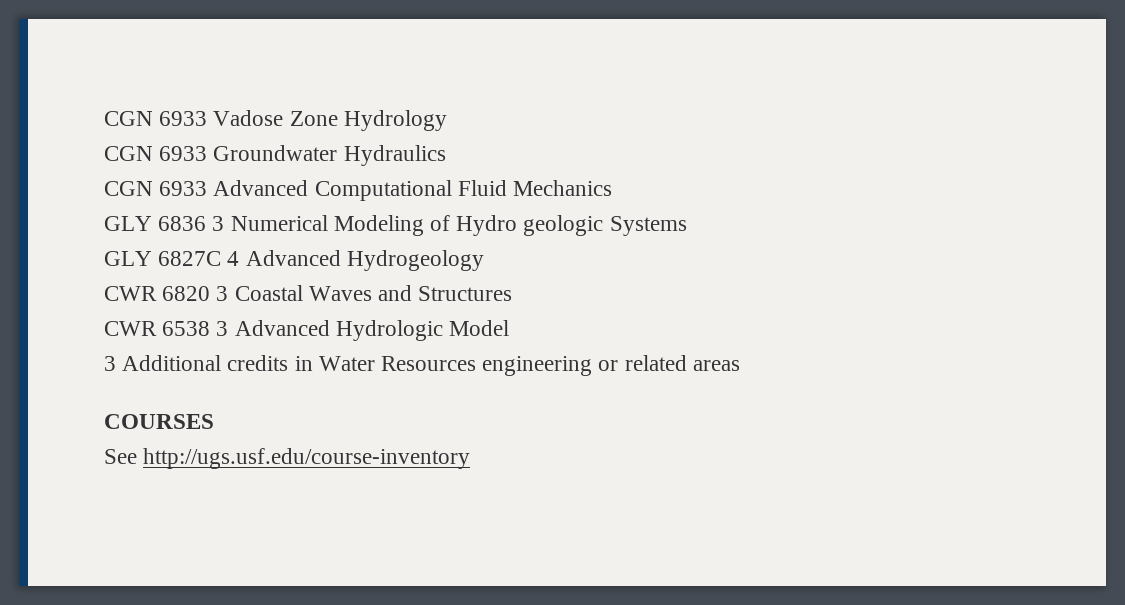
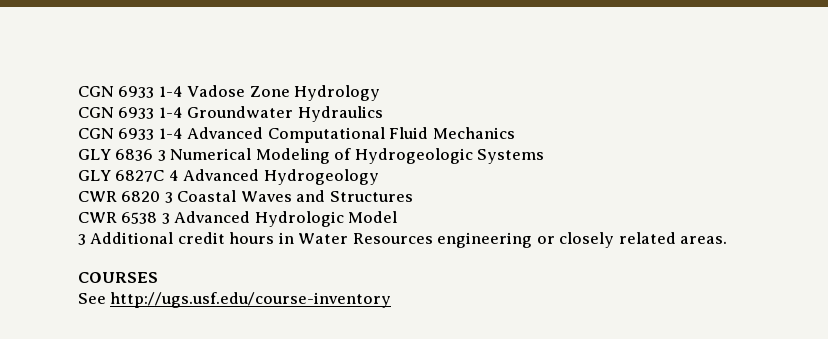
[104,111,208,126] CGN 6933 -> [78,86,183,98] CGN 6933 1-4
(208, 153) none -> [158,107,183,118] 1-4
(208, 188) none -> [158,128,183,139] 1-4
[456,215,604,236] Hydro geologic -> [354,148,473,164] Hydrogeologic
[227,355,289,371] credits -> [177,232,275,244] credit hours
[624,355,740,371] related areas -> [559,232,728,248] closely related areas.

